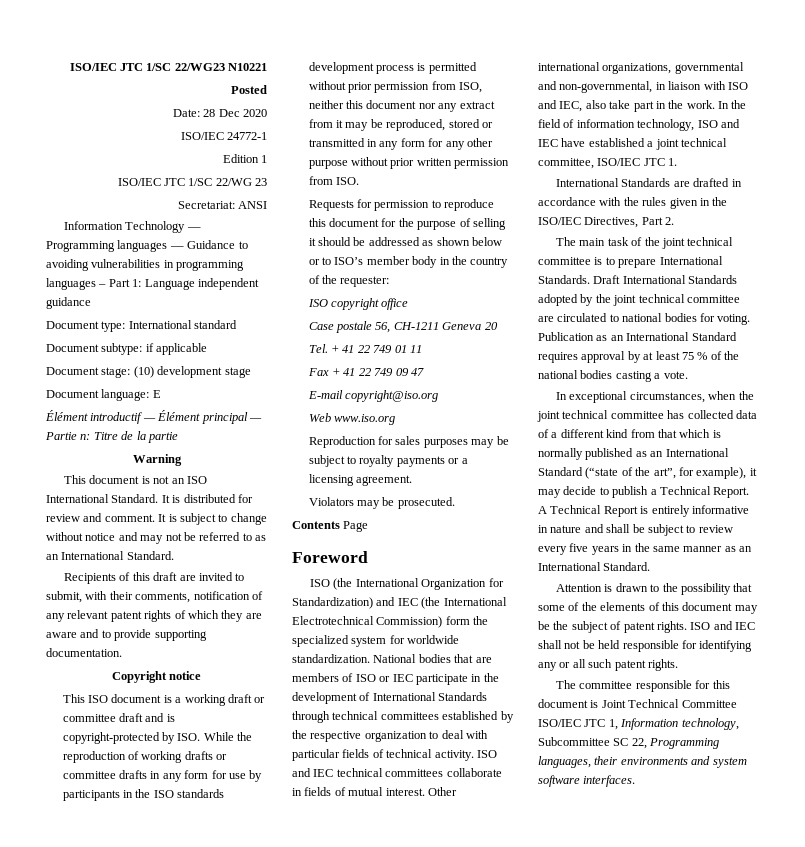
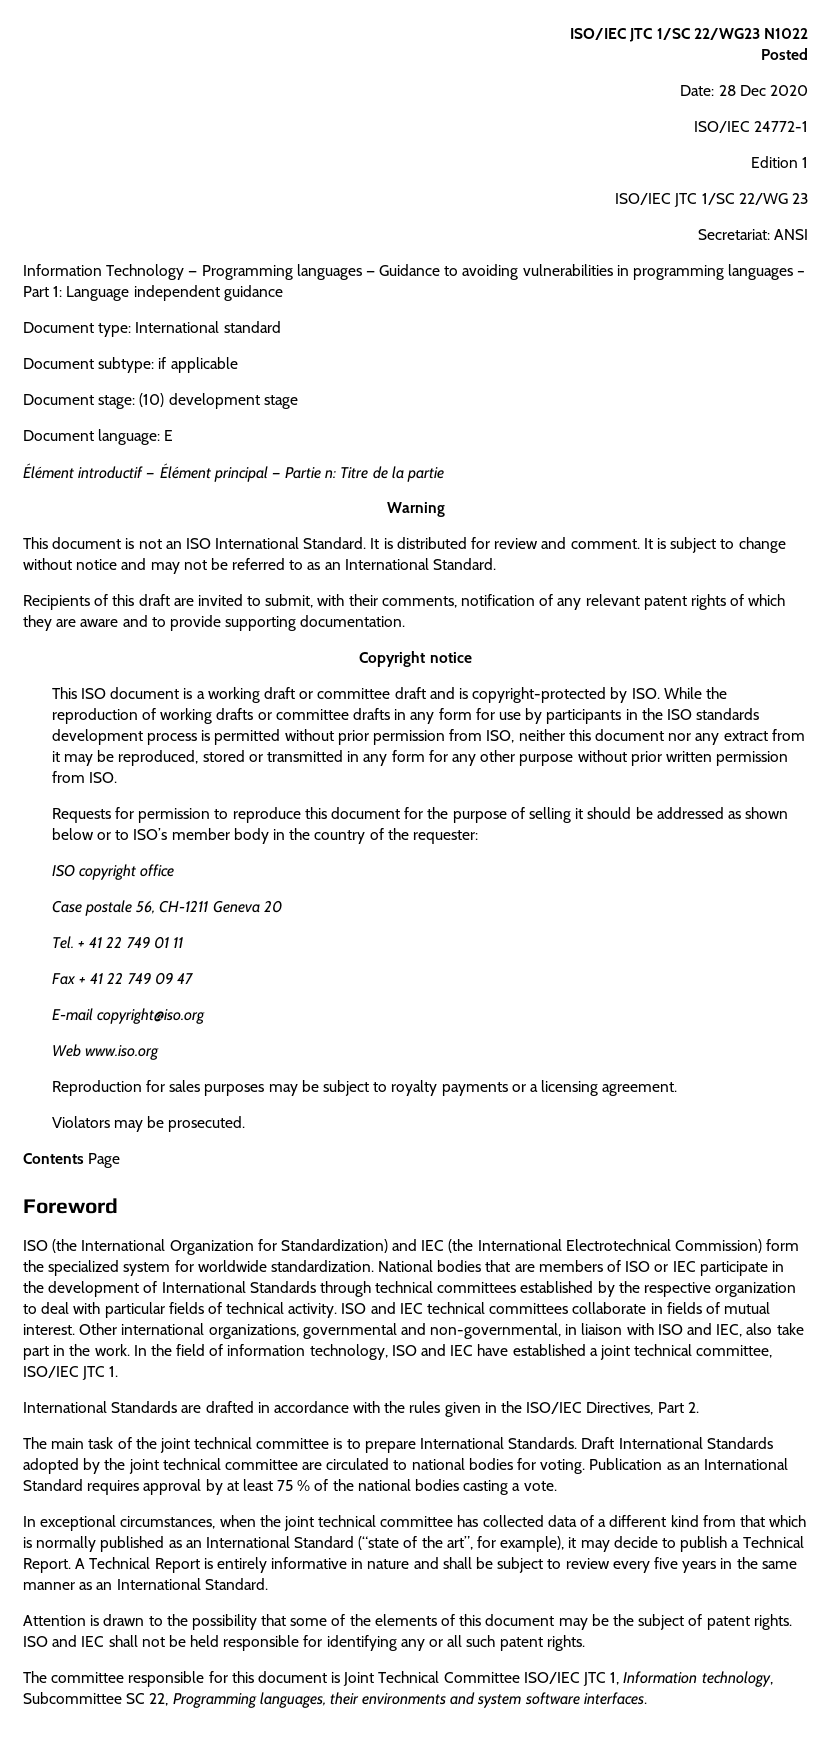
[228,63,267,71] N10221 -> [763,28,808,39] N1022

